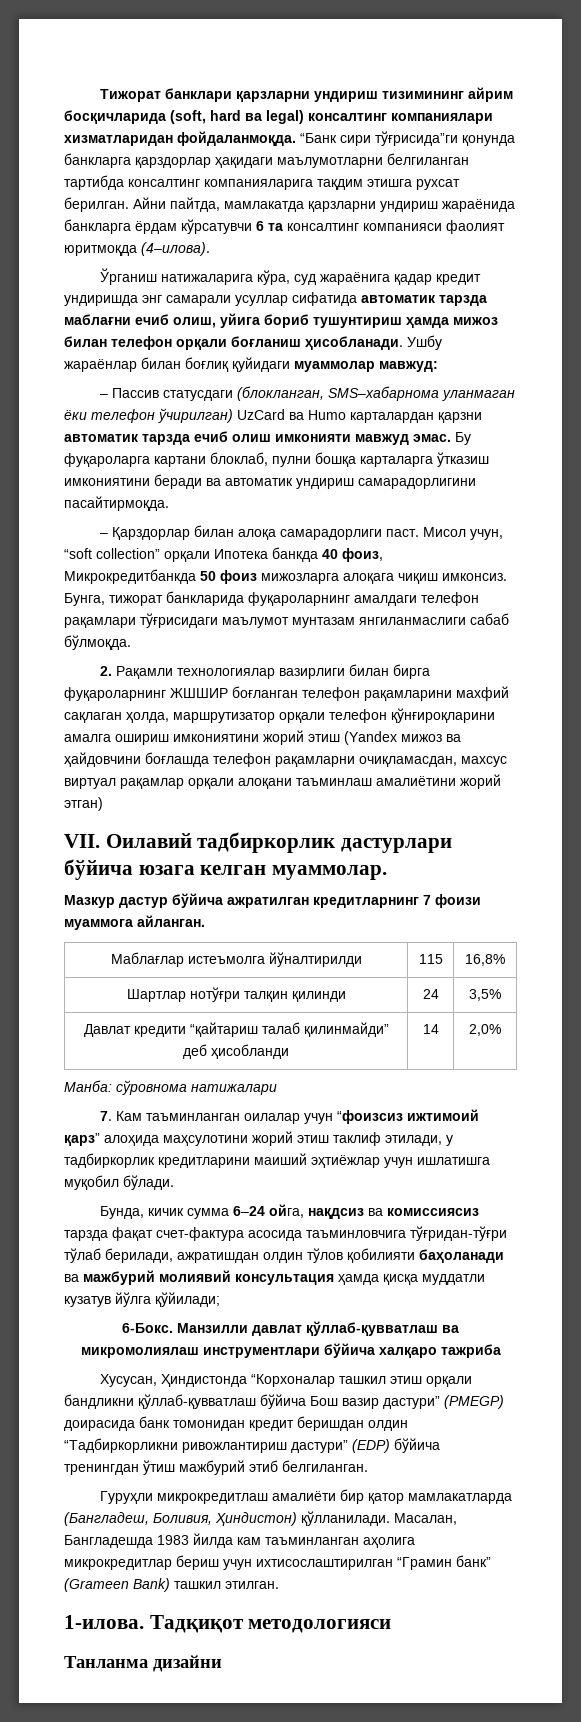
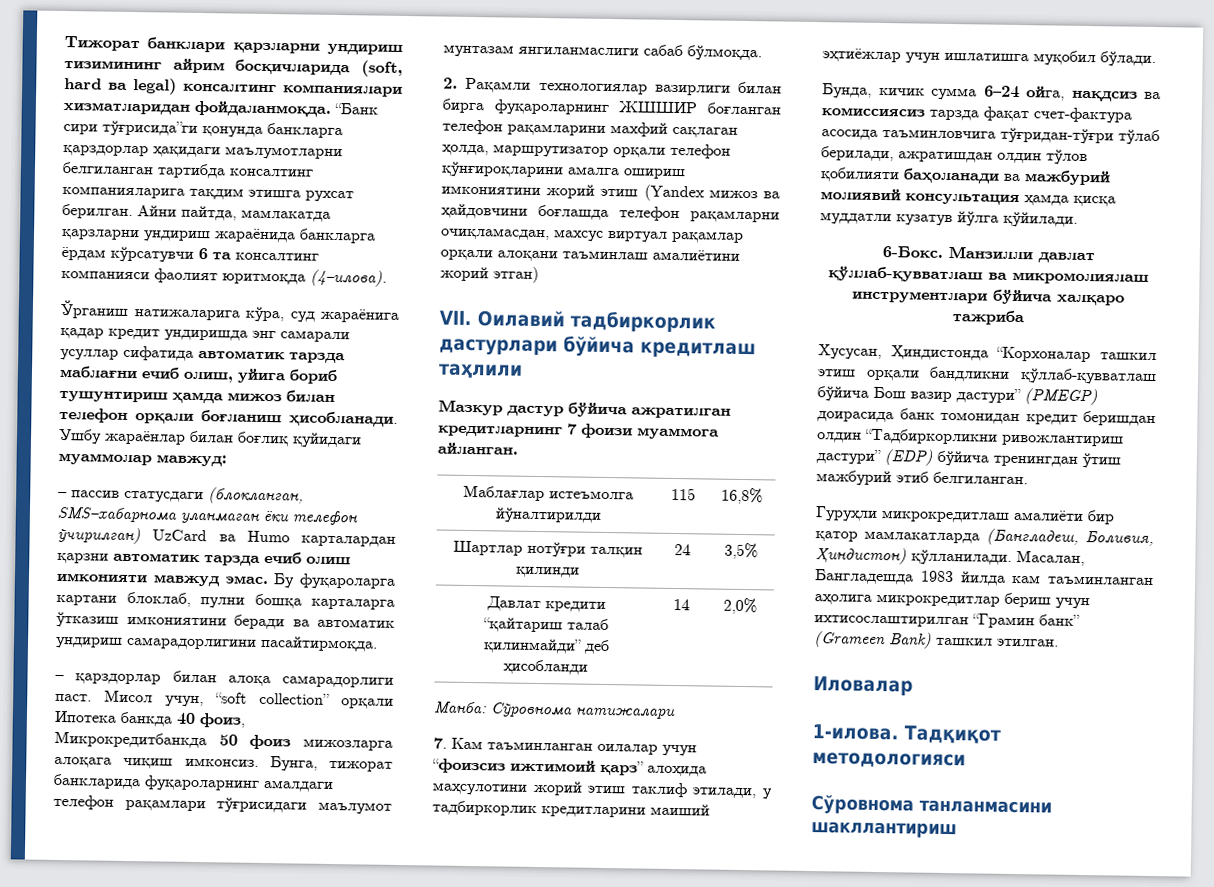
[111,388,159,398] Пассив -> [71,490,120,498] пассив
[111,527,190,540] Қарздорлар -> [75,673,162,685] қарздорлар
[138,865,388,880] юзага келган муаммолар. -> [640,341,756,359] [438,363,523,379] кредитлаш таҳлили
[116,1080,187,1095] сўровнома -> [490,702,573,719] Сўровнома
[155,1292,220,1307] қўйилади; -> [1003,211,1078,228] қўйилади.
(279, 1585) none -> [813,676,913,696] // Иловалар
[64,1655,222,1672] Танланма дизайни -> [811,794,1052,815] [811,821,957,839] Сўровнома танланмасини шакллантириш

